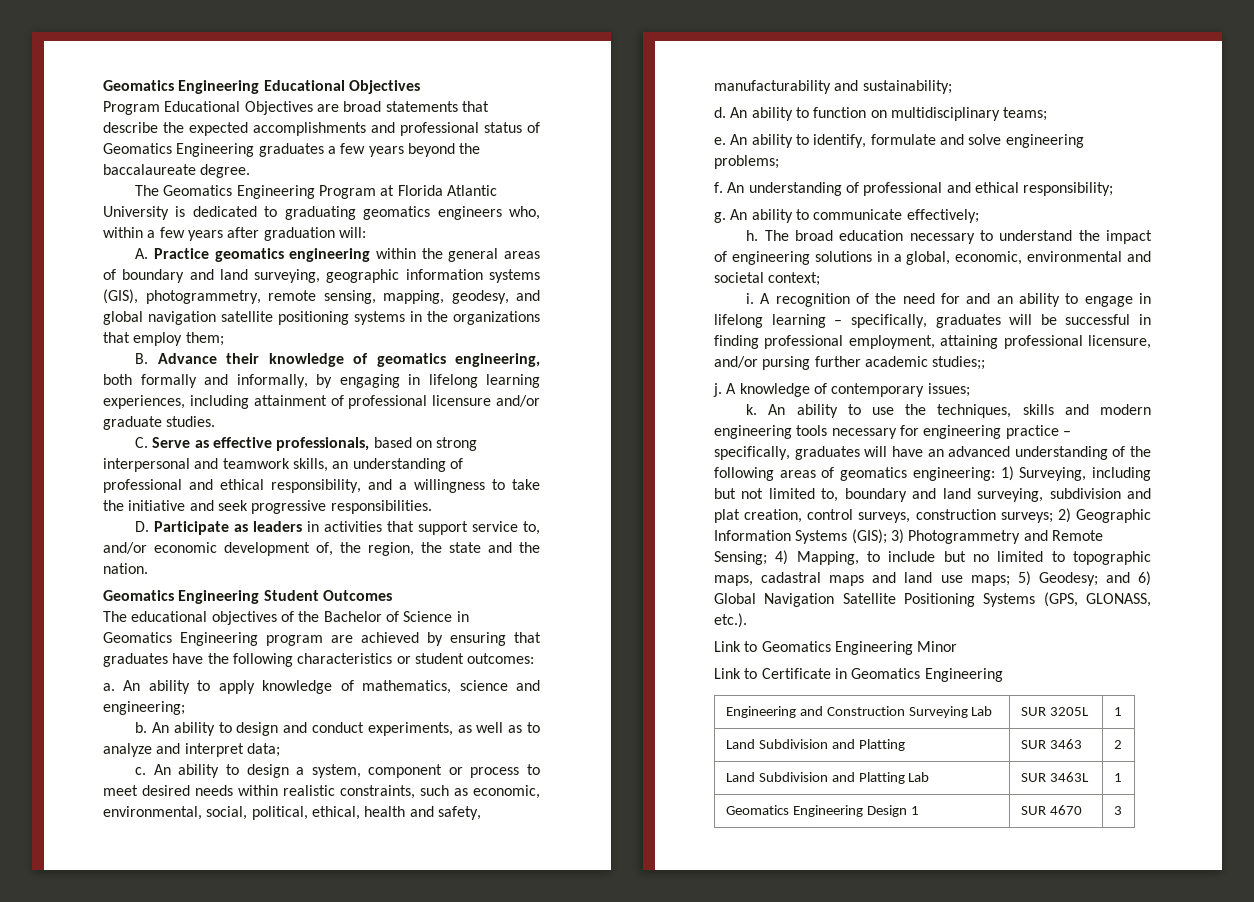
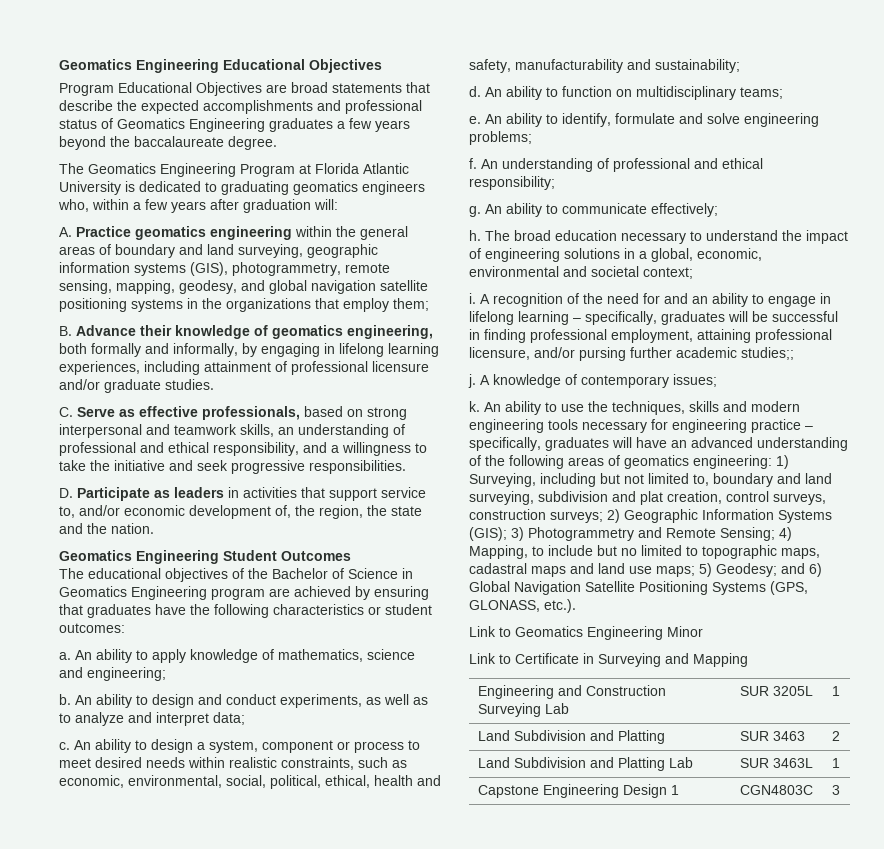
[851,668,1003,682] Geomatics Engineering -> [598,653,748,667] Surveying and Mapping
[725,805,789,815] Geomatics -> [477,785,539,798] Capstone
[1020,805,1082,815] SUR 4670 -> [739,785,813,795] CGN4803C

